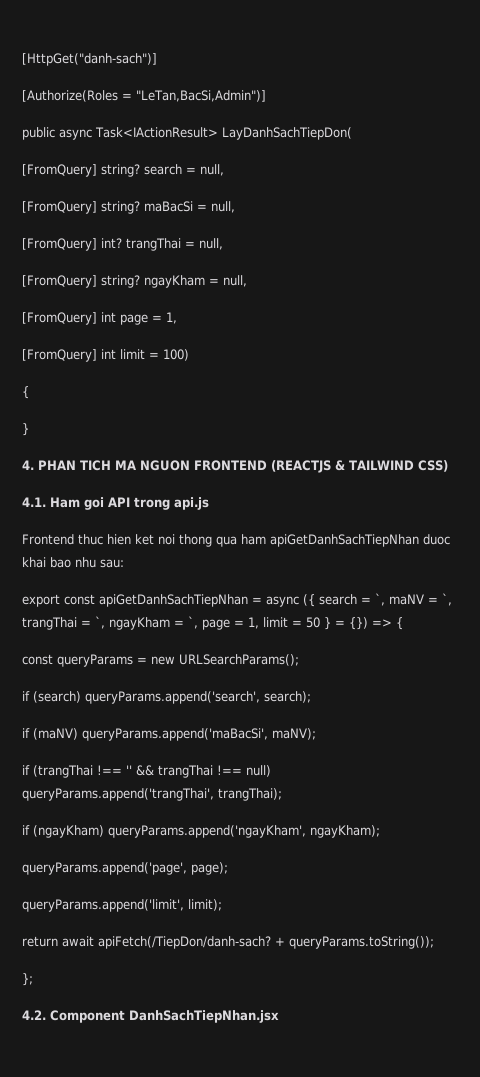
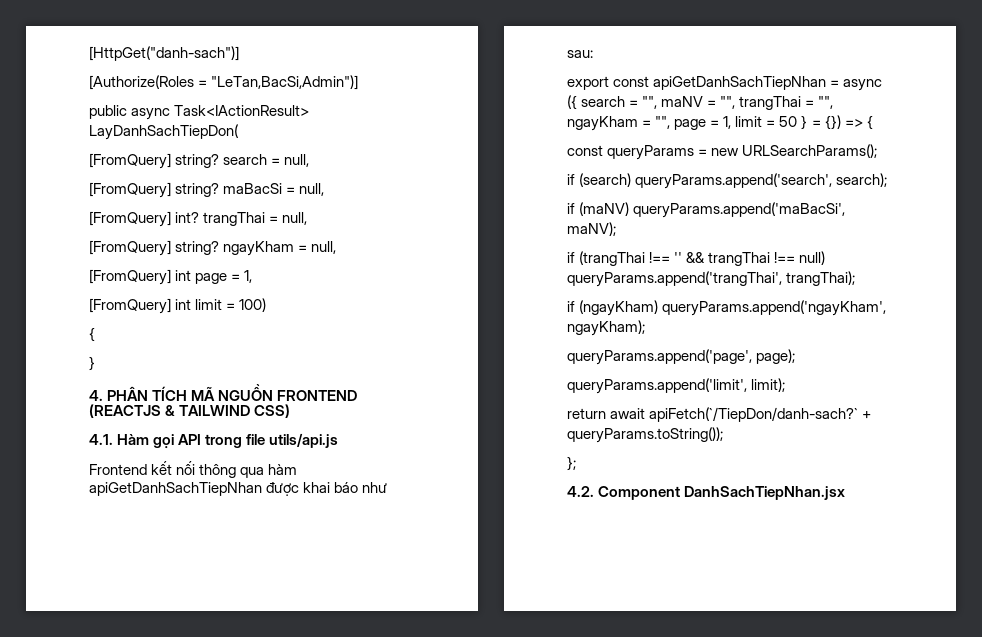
[38,460,190,471] PHAN TICH MA NGUON -> [107,384,274,401] PHÂN TÍCH MÃ NGUỒN
[50,497,209,510] [22,534,450,547] [22,557,96,568] Ham goi API trong api.js // Frontend thuc hien ket noi thong qua ham apiGetDanhSachTiepNhan duoc khai bao nhu -> [117,433,339,449] [89,461,298,478] [89,482,388,496] Hàm gọi API trong file utils/api.js // Frontend kết nối thông qua hàm apiGetDanhSachTiepNhan được khai báo như
[375,593,385,606] `, -> [642,96,658,109] "",
[442,593,452,606] [22,616,198,630] `, trangThai = `, ngayKham = `, -> [720,96,834,110] [567,116,671,131] "", trangThai = "", ngayKham = "",
[98,936,271,949] apiFetch(/TiepDon/danh-sach? -> [649,407,859,422] apiFetch(`/TiepDon/danh-sach?`

